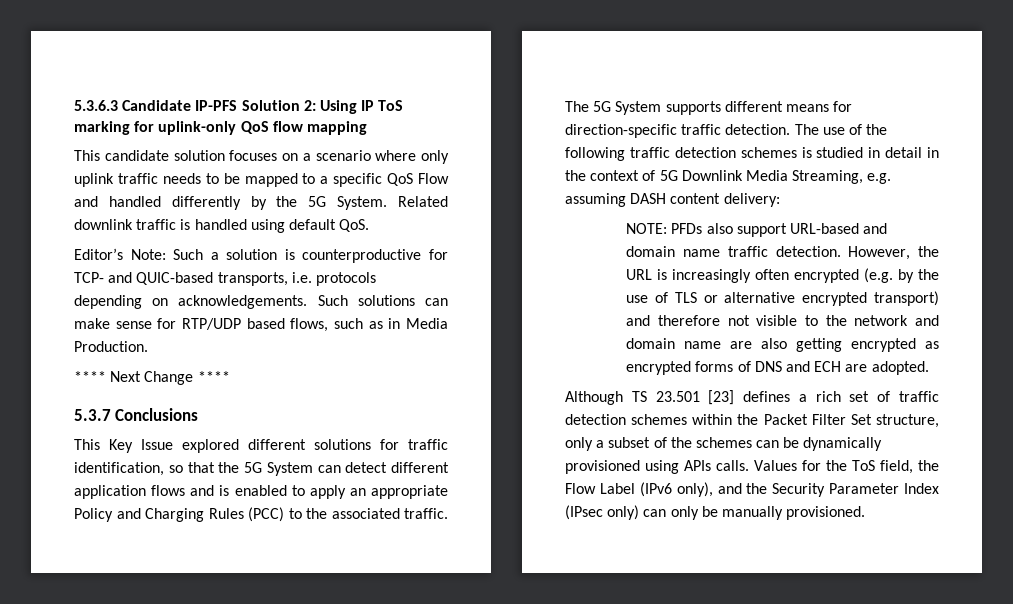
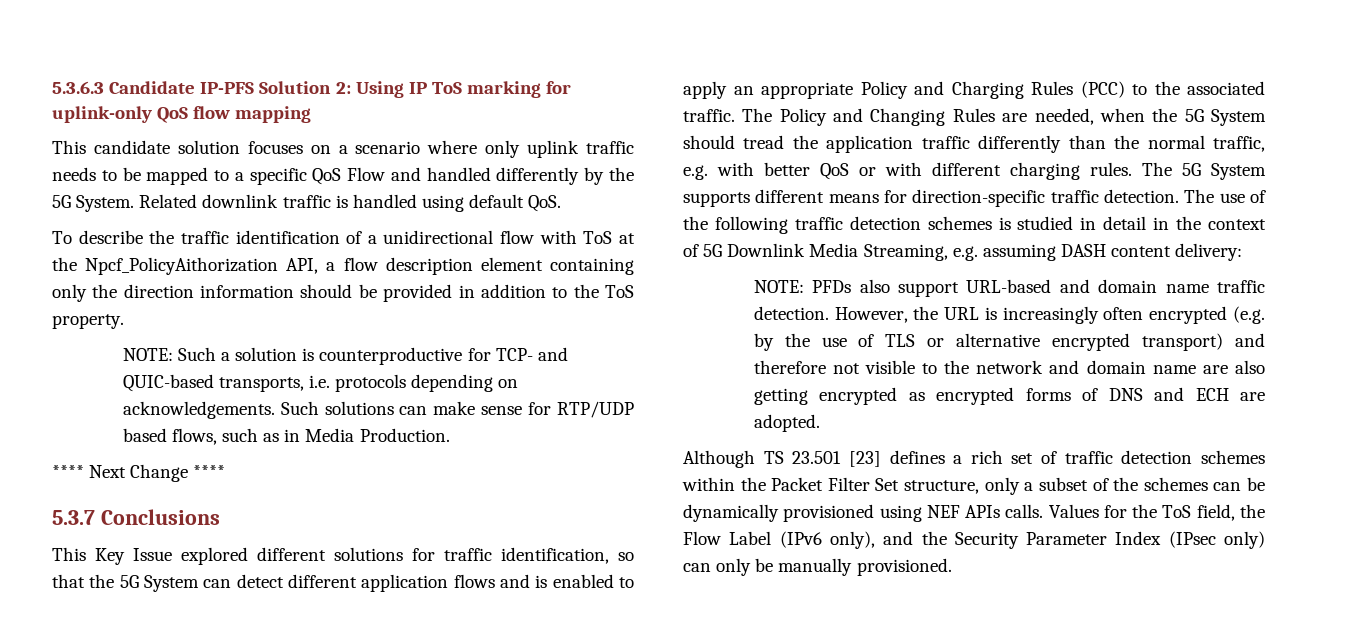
[74,248,166,260] Editor’s Note: -> [52,230,635,244] [52,257,635,275] [52,284,635,302] [52,314,124,329] [122,348,173,361] To describe the traffic identification of a unidirectional flow with ToS at the Npcf_PolicyAithorization API, a flow description element containing only the direction information should be provided in addition to the ToS property. // NOTE:
(589, 106) none -> [779,108,1266,126] [683,135,1265,153] [683,162,1172,180] Policy and Changing Rules are needed, when the 5G System should tread the application traffic differently than the normal traffic, e.g. with better QoS or with different charging rules. The
(679, 467) none -> [926,505,960,518] NEF

